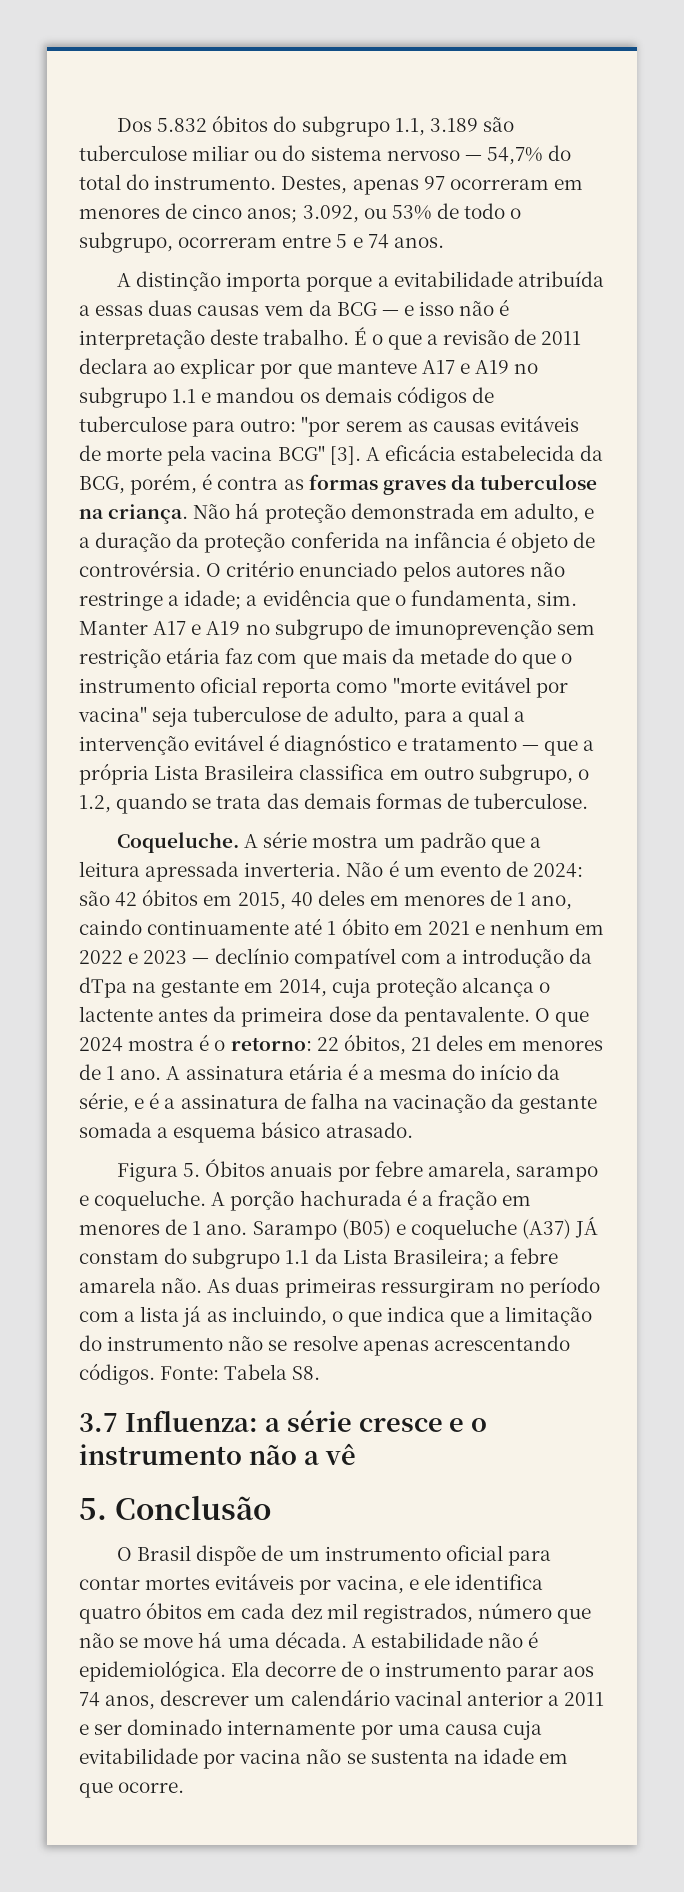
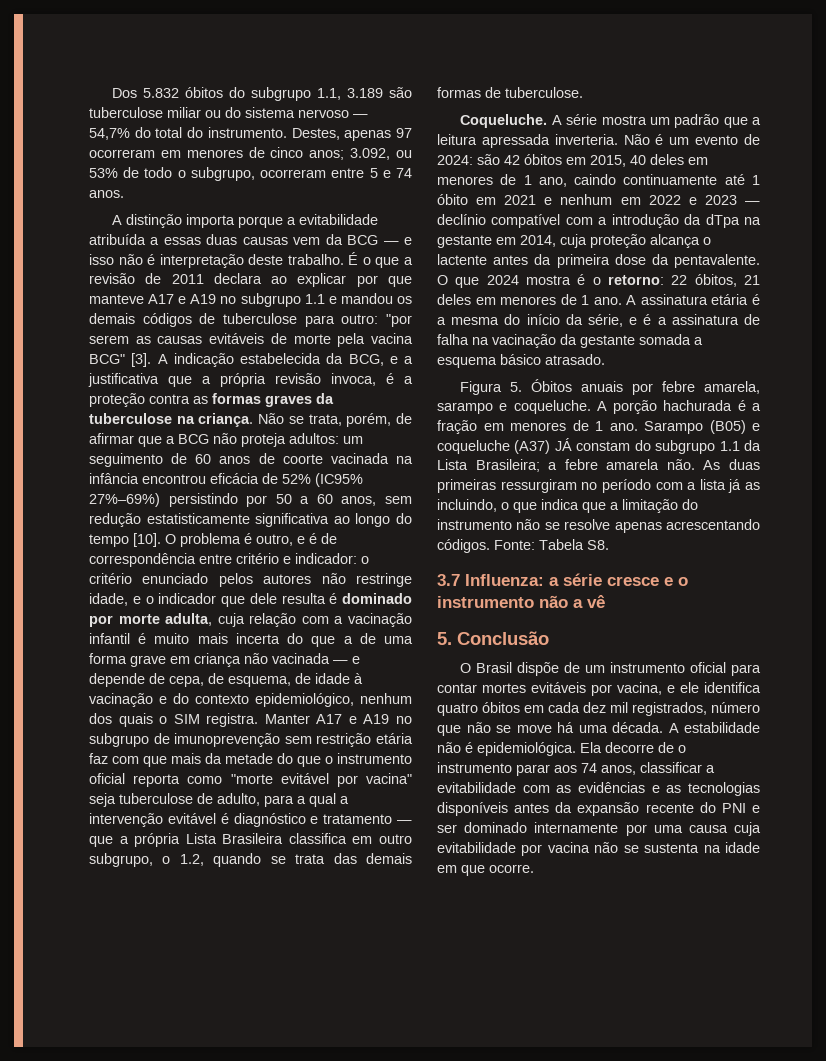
[384,444,456,461] eficácia -> [173,353,234,367] indicação
[130,473,213,495] porém, é -> [389,356,413,364] [88,373,413,387] [89,393,145,407] e a justificativa que a própria revisão invoca, é a proteção
[235,502,595,524] [79,531,596,553] [79,560,222,577] há proteção demonstrada em adulto, e a duração da proteção conferida na infância é objeto de controvérsia. O -> [288,413,412,427] [89,433,363,447] [89,453,413,467] [89,473,363,487] [89,493,412,507] [89,513,412,527] [89,533,337,547] [89,553,369,567] se trata, porém, de afirmar que a BCG não proteja adultos: um seguimento de 60 anos de coorte vacinada na infância encontrou eficácia de 52% (IC95% 27%–69%) persistindo por 50 a 60 anos, sem redução estatisticamente significativa ao longo do tempo [10]. O problema é outro, e é de correspondência entre critério e indicador: o
[168,590,578,611] a idade; a evidência que o fundamenta, sim. -> [89,593,412,607] [89,613,413,627] [89,633,413,647] [89,653,360,667] [89,673,363,687] [89,693,412,707] [89,713,259,727] idade, e o indicador que dele resulta é dominado por morte adulta, cuja relação com a vacinação infantil é muito mais incerta do que a de uma forma grave em criança não vacinada — e depende de cepa, de esquema, de idade à vacinação e do contexto epidemiológico, nenhum dos quais o SIM registra.
[160,1689,605,1706] descrever um calendário vacinal anterior a 2011 -> [640,762,715,773] [437,782,760,796] [437,802,746,816] classificar a evitabilidade com as evidências e as tecnologias disponíveis antes da expansão recente do PNI

